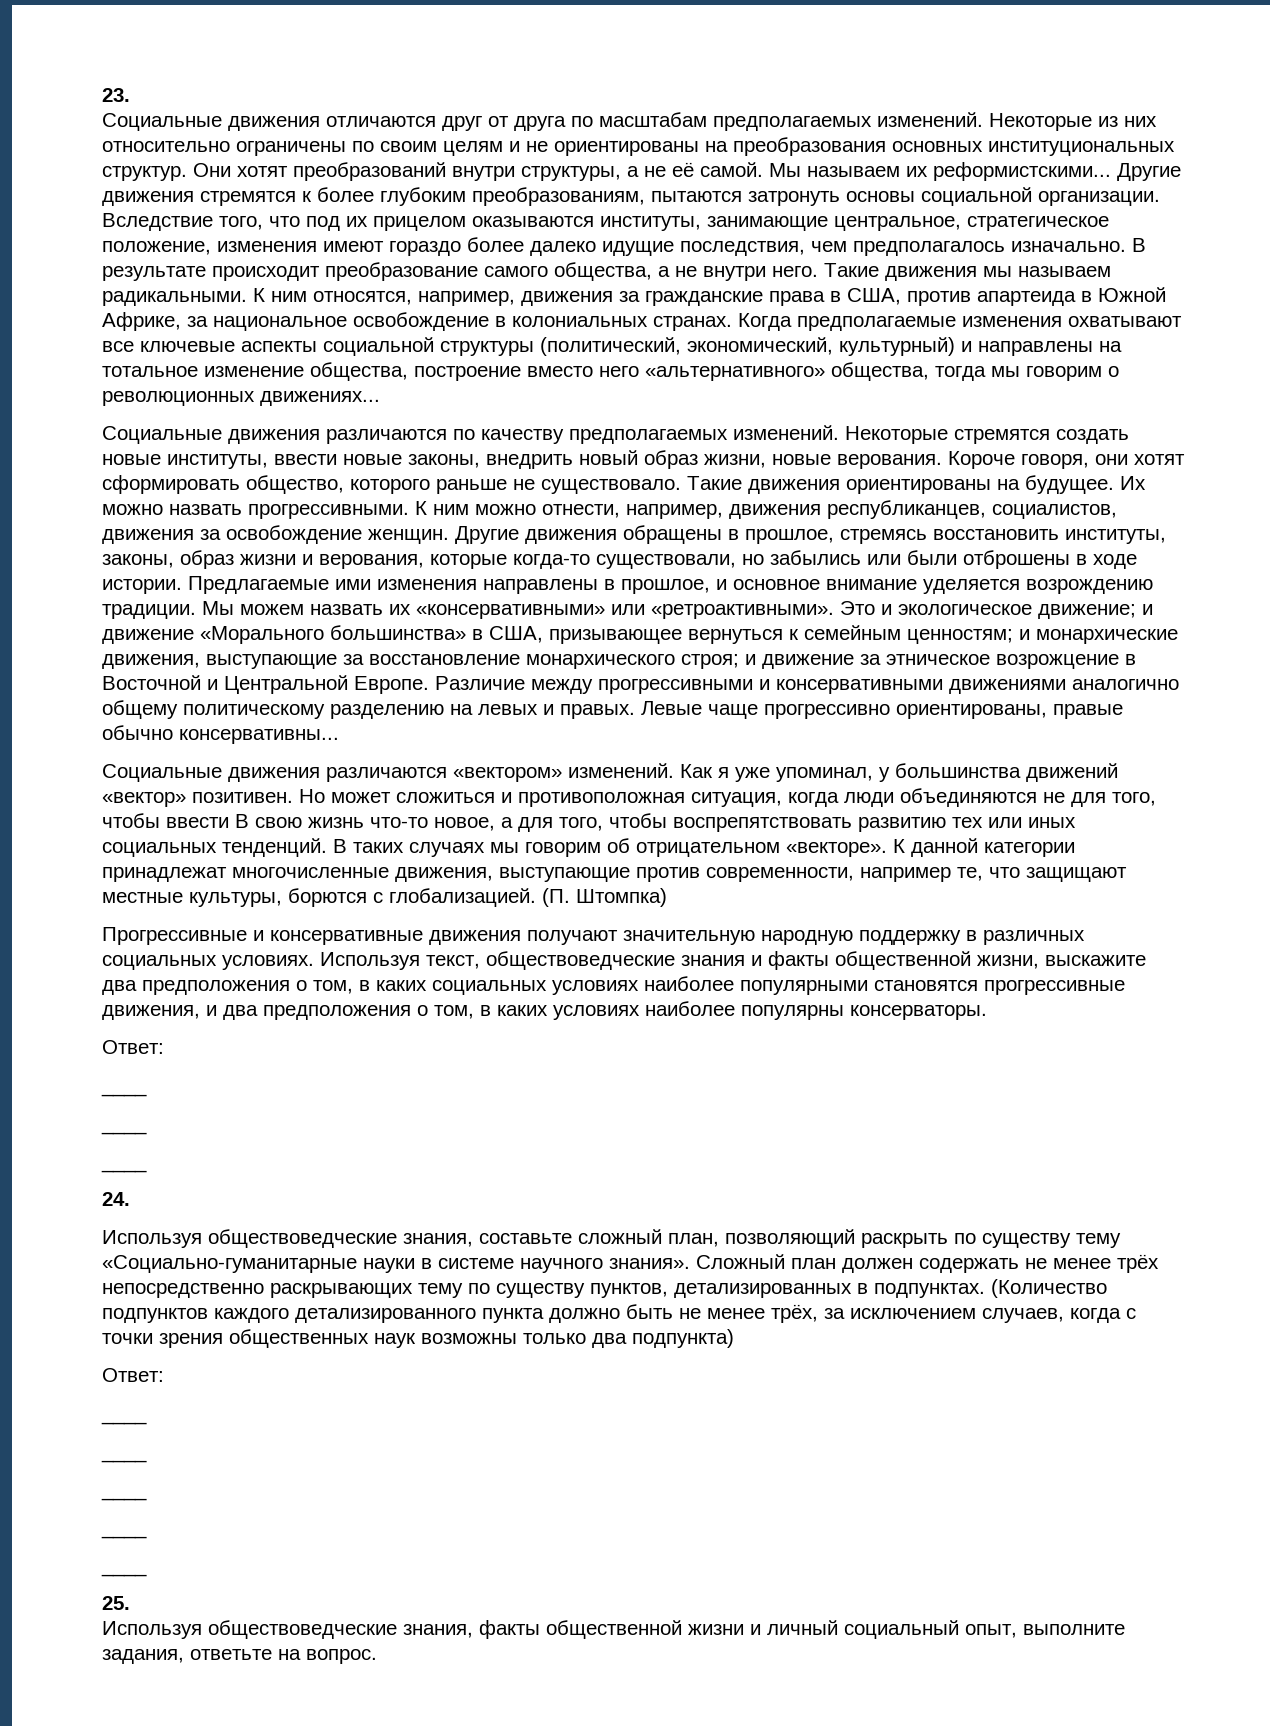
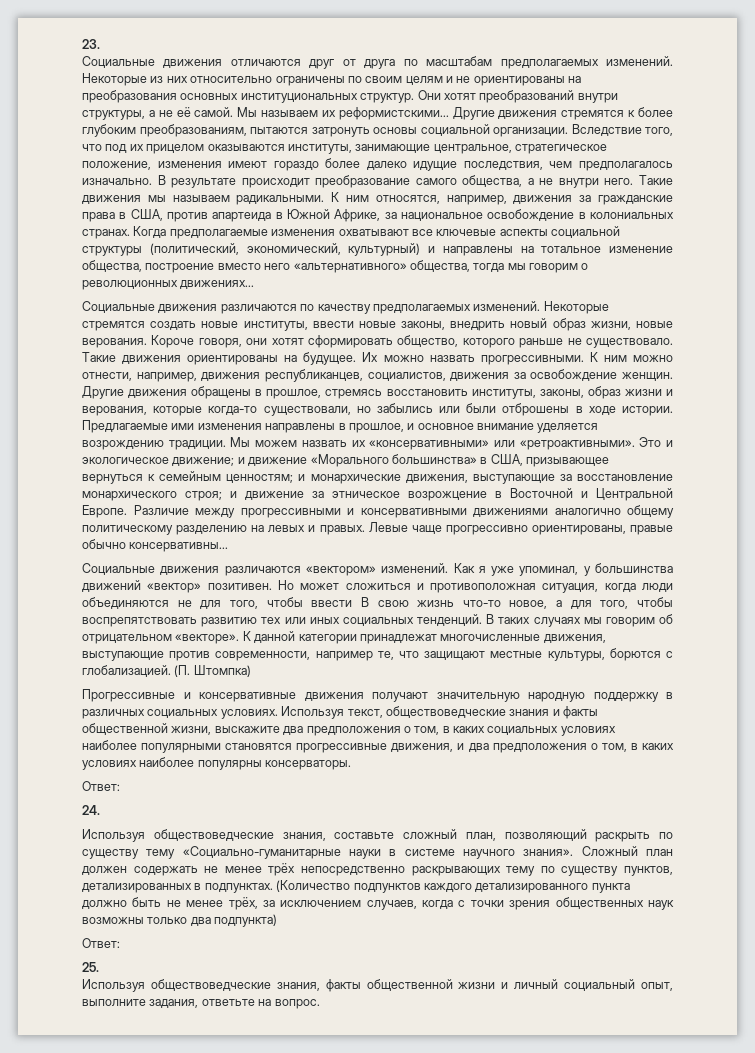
[101,1092,147,1097] [101,1130,147,1135] [101,1168,147,1173] // ____ // ____ // ____ -> (120, 786) none
[101,1420,147,1425] [101,1458,147,1463] [101,1496,147,1501] [101,1534,147,1539] [101,1572,147,1577] // ____ // ____ // ____ // ____ // ____ -> (120, 943) none

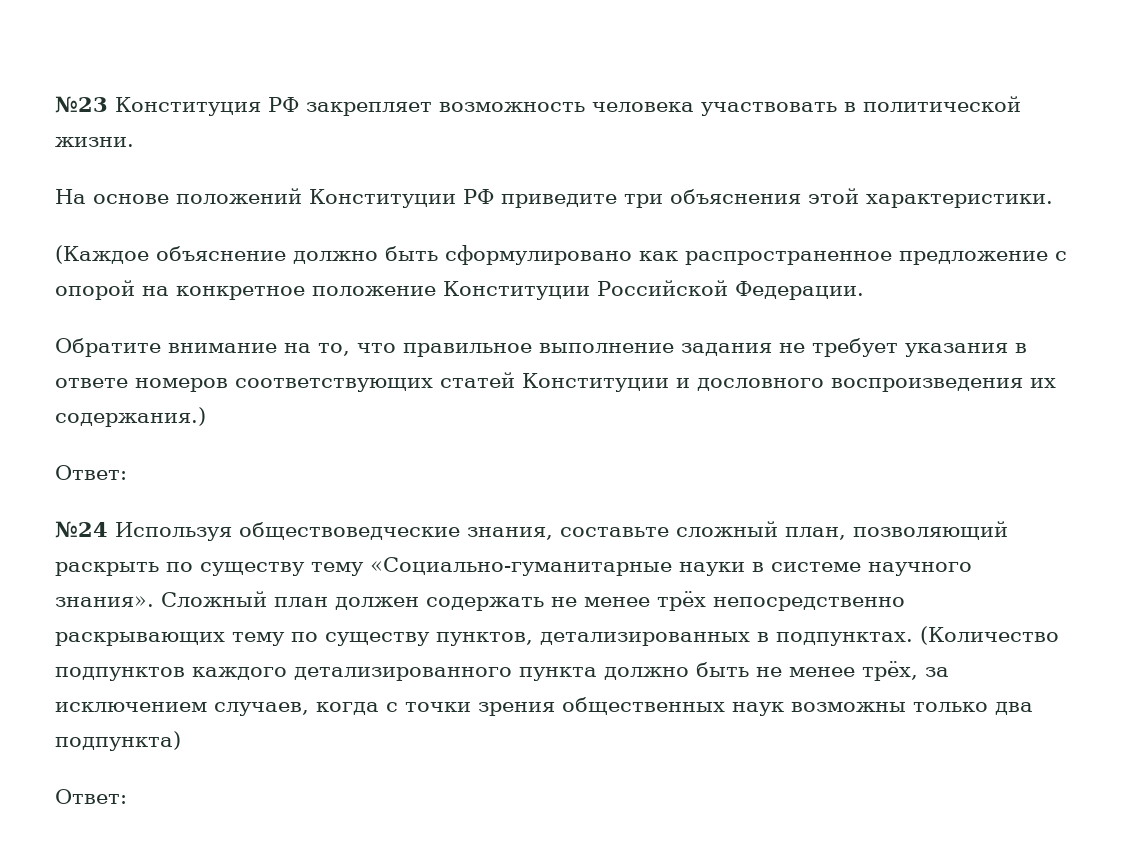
[82,39,100,49] [82,56,674,69] [82,73,582,86] [82,90,618,103] [82,107,673,120] [82,124,673,137] [82,144,607,154] [82,158,673,171] [82,175,673,188] [82,192,674,205] [82,209,674,222] [82,226,620,239] [82,243,673,256] [82,260,589,273] [82,280,255,290] [82,301,609,314] [82,318,673,331] [82,335,673,348] [82,352,673,365] [82,369,673,382] [82,386,673,399] [82,403,673,416] [82,420,599,433] [82,437,673,450] [82,454,609,467] [82,471,673,484] [82,488,673,501] [82,505,674,518] [82,522,674,535] [82,539,229,552] [82,563,674,576] [82,580,673,593] [82,597,674,609] [82,614,673,627] [82,631,606,644] [82,648,673,661] [82,665,251,677] [82,689,673,702] [82,706,598,719] [82,723,616,736] [82,740,674,753] [82,757,352,770] [82,781,120,791] [82,805,100,815] 23. // Социальные движения отличаются друг от друга по масштабам предполагаемых изменений. Некоторые из них относительно ограничены по своим целям и не ориентированы на преобразования основных институциональных структур. Они хотят преобразований внутри структуры, а не её самой. Мы называем их реформистскими... Другие движения стремятся к более глубоким преобразованиям, пытаются затронуть основы социальной организации. Вследствие того, что под их прицелом оказываются институты, занимающие центральное, стратегическое положение, изменения имеют гораздо более далеко идущие последствия, чем предполагалось изначально. В результате происходит преобразование самого общества, а не внутри него. Такие движения мы называем радикальными. К ним относятся, например, движения за гражданские права в США, против апартеида в Южной Африке, за национальное освобождение в колониальных странах. Когда предполагаемые изменения охватывают все ключевые аспекты социальной структуры (политический, экономический, культурный) и направлены на тотальное изменение общества, построение вместо него «альтернативного» общества, тогда мы говорим о революционных движениях... // Социальные движения различаются по качеству предполагаемых изменений. Некоторые стремятся создать новые институты, ввести новые законы, внедрить новый образ жизни, новые верования. Короче говоря, они хотят сформировать общество, которого раньше не существовало. Такие движения ориентированы на будущее. Их можно назвать прогрессивными. К ним можно отнести, например, движения республиканцев, социалистов, движения за освобождение женщин. Другие движения обращены в прошлое, стремясь восстановить институты, законы, образ жизни и вeрования, которые когда-то существовали, но забылись или были отброшены в ходе истории. Предлагаемые ими изменения направлены в прошлое, и основное внимание уделяется возрождению традиции. Мы можем назвать их «консервативными» или «ретроактивными». Это и экологическое движение; и движение «Морального большинства» в США, призывающее вернуться к семейным ценностям; и монархические движения, выступающие за восстановление монархического строя; и движение за этническое возрожцение в Восточной и Центральной Европе. Различие между прогрессивными и консервативными движениями аналогично общему политическому разделению на левых и правых. Левые чаще прогрессивно ориентированы, правые обычно консервативны... // Социальные движения различаются «вектором» изменений. Как я уже упоминал, у большинства движений «вектор» позитивен. Но может сложиться и противоположная ситуация, когда люди объединяются не для того, чтобы ввести B свою жизнь что-то новое, а для того, чтобы воспрепятствовать развитию тех или иных социальных тенденций. В таких случаях мы говорим об отрицательном «векторе». К данной категории принадлежат многочисленные движения, выступающие против современности, например те, что защищают местные культуры, борются с глобализацией. (П. Штомпка) // Прогрессивные и консервативные движения получают значительную народную поддержку в различных социальных условиях. Используя текст, обществоведческие знания и факты общественной жизни, выскажите два предположения о том, в каких социальных условиях наиболее популярными становятся прогрессивные движения, и два предположения о том, в каких условиях наиболее популярны консерваторы. // Ответ: // 24. // -> [55,96,1021,116] [55,137,134,147] [55,188,1053,208] [55,245,1067,265] [55,280,864,300] [55,338,1027,357] [55,372,1056,392] [55,407,206,427] [55,465,127,480] [55,521,108,538] №23 Конституция РФ закрепляет возможность человека участвовать в политической жизни. // На основе положений Конституции РФ приведите три объяснения этой характеристики. // (Каждое объяснение должно быть сформулировано как распространенное предложение с опорой на конкретное положение Конституции Российской Федерации. // Обратите внимание на то, что правильное выполнение задания не требует указания в ответе номеров соответствующих статей Конституции и дословного воспроизведения их содержания.) // Ответ: // №24
[82,962,99,972] [82,979,674,992] [82,999,320,1009] // 25. // Используя обществоведческие знания, факты общественной жизни и личный социальный опыт, выполните задания, ответьте на вопрос. -> (127, 796) none

